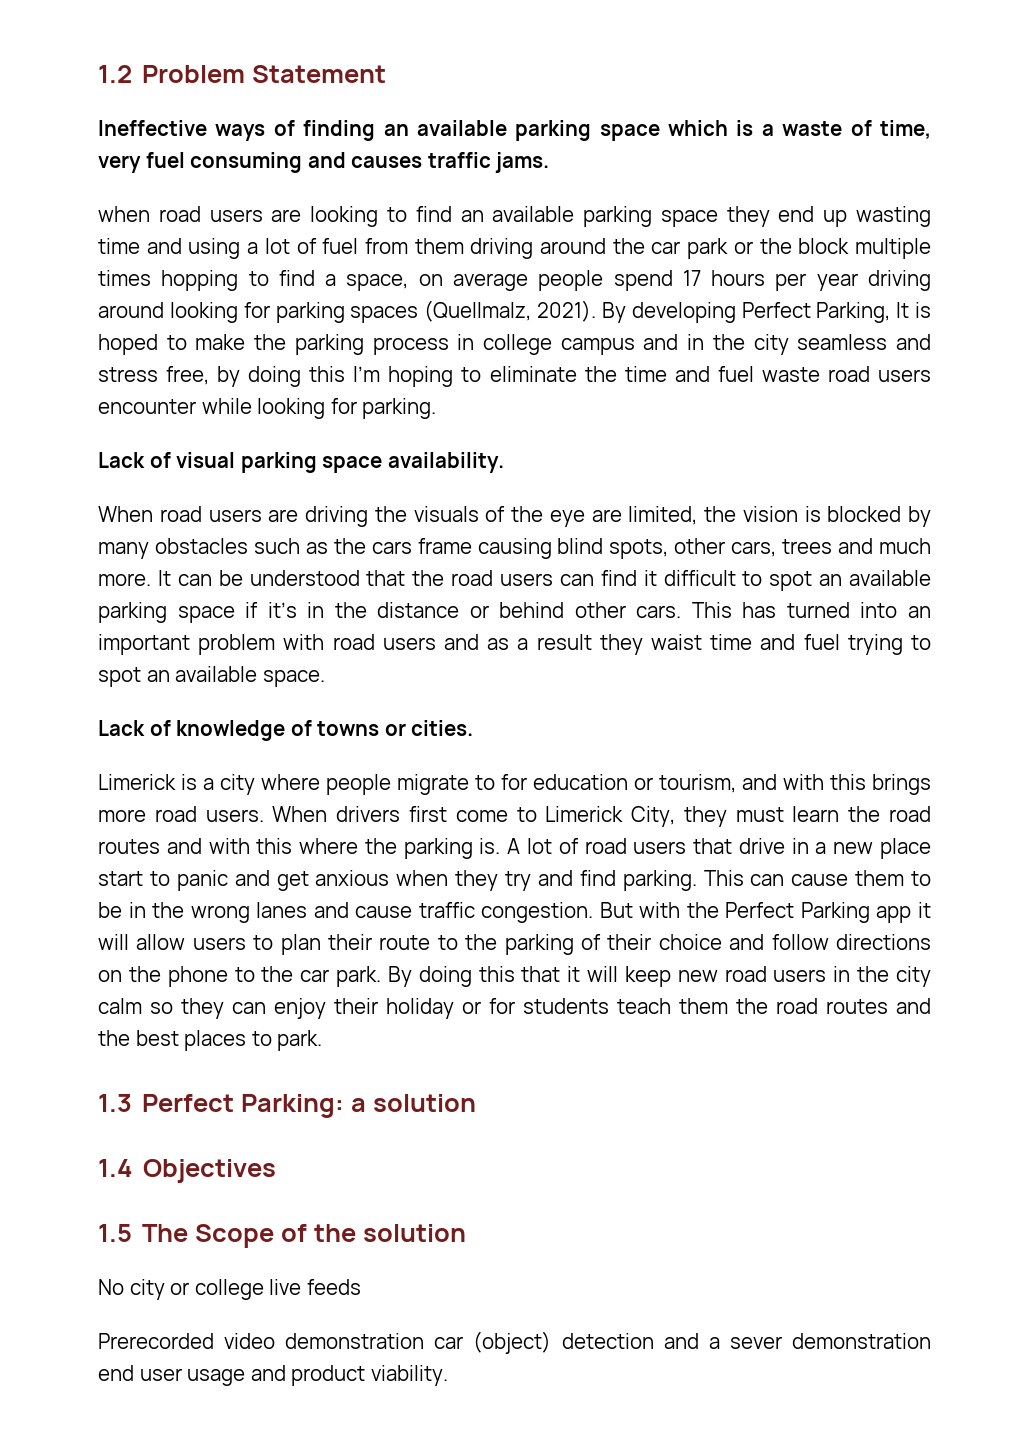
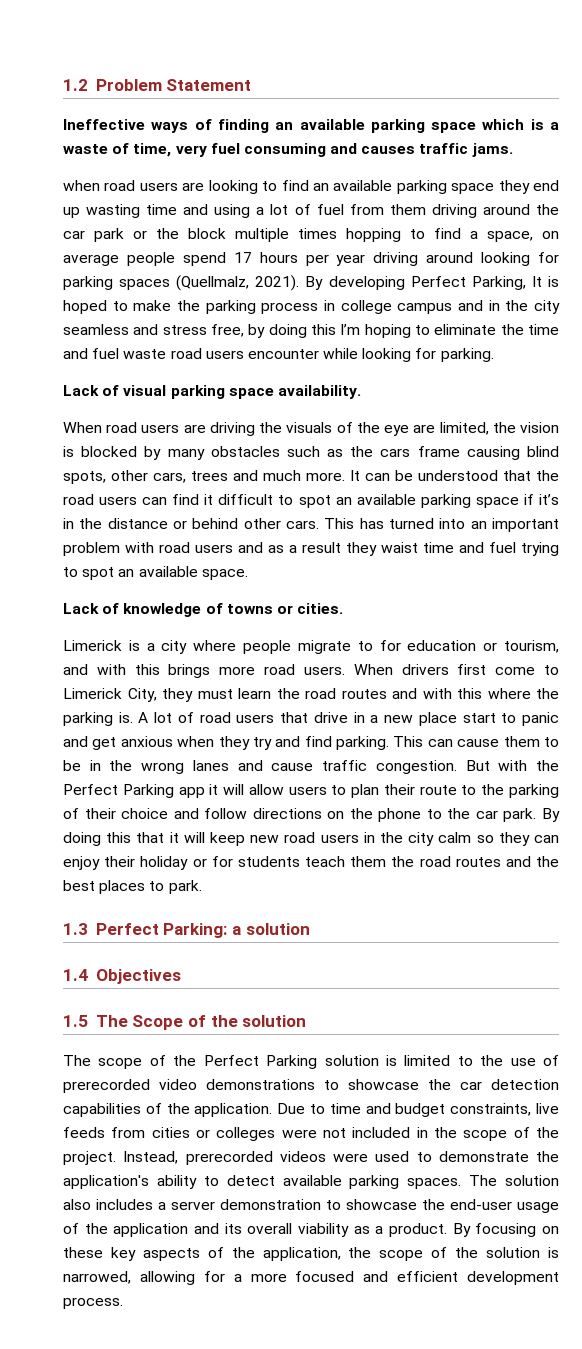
[98,1279,361,1300] [98,1331,931,1354] [98,1365,448,1386] No city or college live feeds // Prerecorded video demonstration car (object) detection and a sever demonstration end user usage and product viability. -> [63,1055,559,1069] [63,1079,559,1093] [63,1103,559,1117] [63,1127,559,1141] [63,1151,559,1165] [63,1175,559,1189] [63,1199,559,1213] [63,1223,560,1237] [63,1247,560,1261] [63,1271,559,1285] [63,1297,123,1309] The scope of the Perfect Parking solution is limited to the use of prerecorded video demonstrations to showcase the car detection capabilities of the application. Due to time and budget constraints, live feeds from cities or colleges were not included in the scope of the project. Instead, prerecorded videos were used to demonstrate the application's ability to detect available parking spaces. The solution also includes a server demonstration to showcase the end-user usage of the application and its overall viability as a product. By focusing on these key aspects of the application, the scope of the solution is narrowed, allowing for a more focused and efficient development process.

